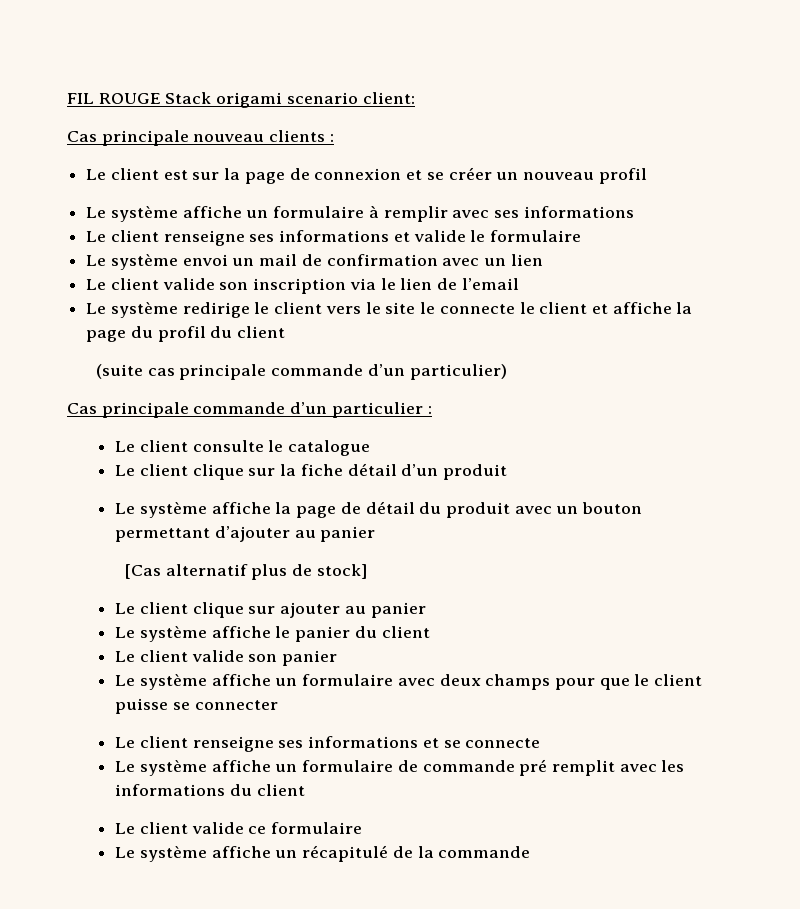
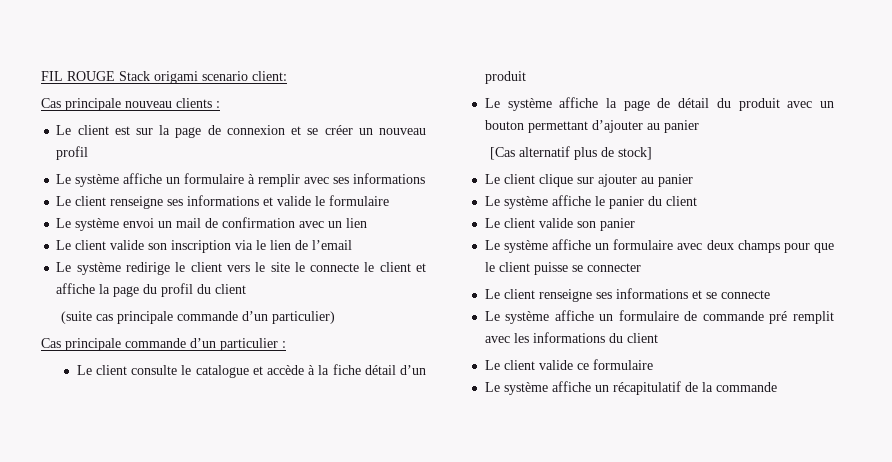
[115,464,276,480] // Le client clique sur -> [252,365,316,375] et accède à
[302,845,389,862] récapitulé -> [612,381,681,395] récapitulatif

